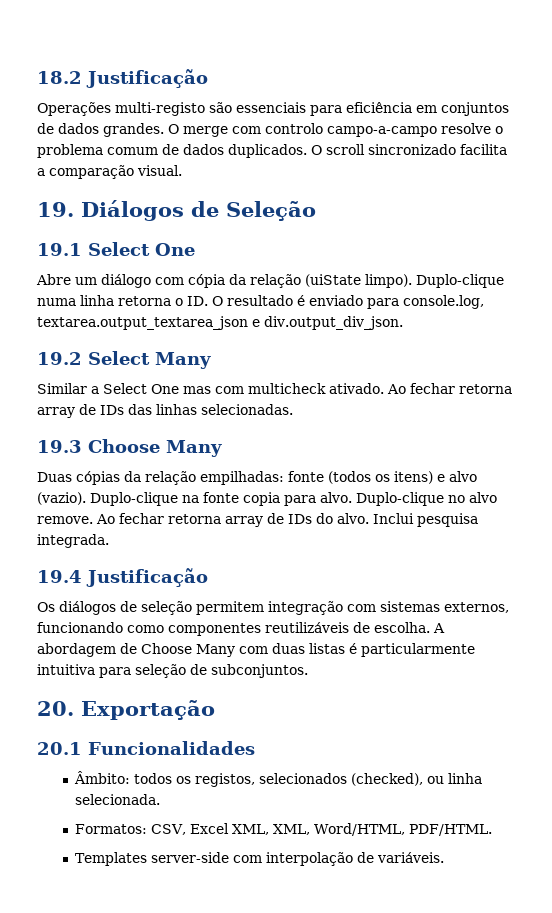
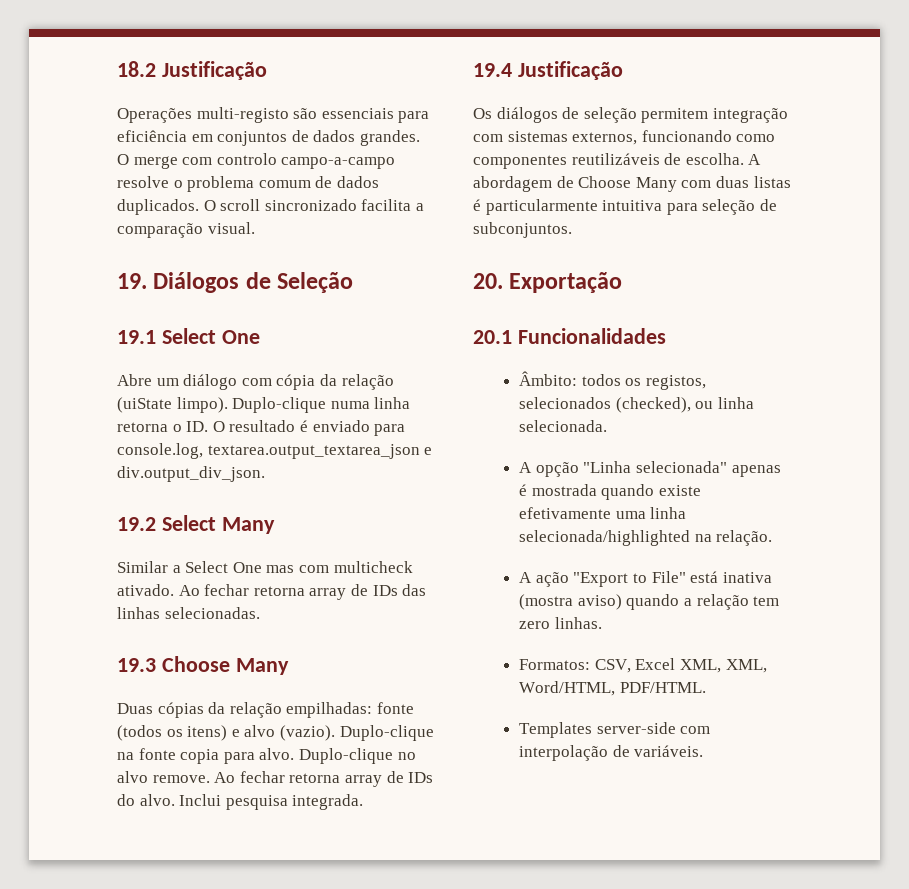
(161, 799) none -> [519,461,781,477] [519,484,701,500] [519,507,687,519] [519,530,773,546] [519,571,772,587] [519,594,780,610] [519,617,602,629] // A opção "Linha selecionada" apenas é mostrada quando existe efetivamente uma linha selecionada/highlighted na relação. // A ação "Export to File" está inativa (mostra aviso) quando a relação tem zero linhas.

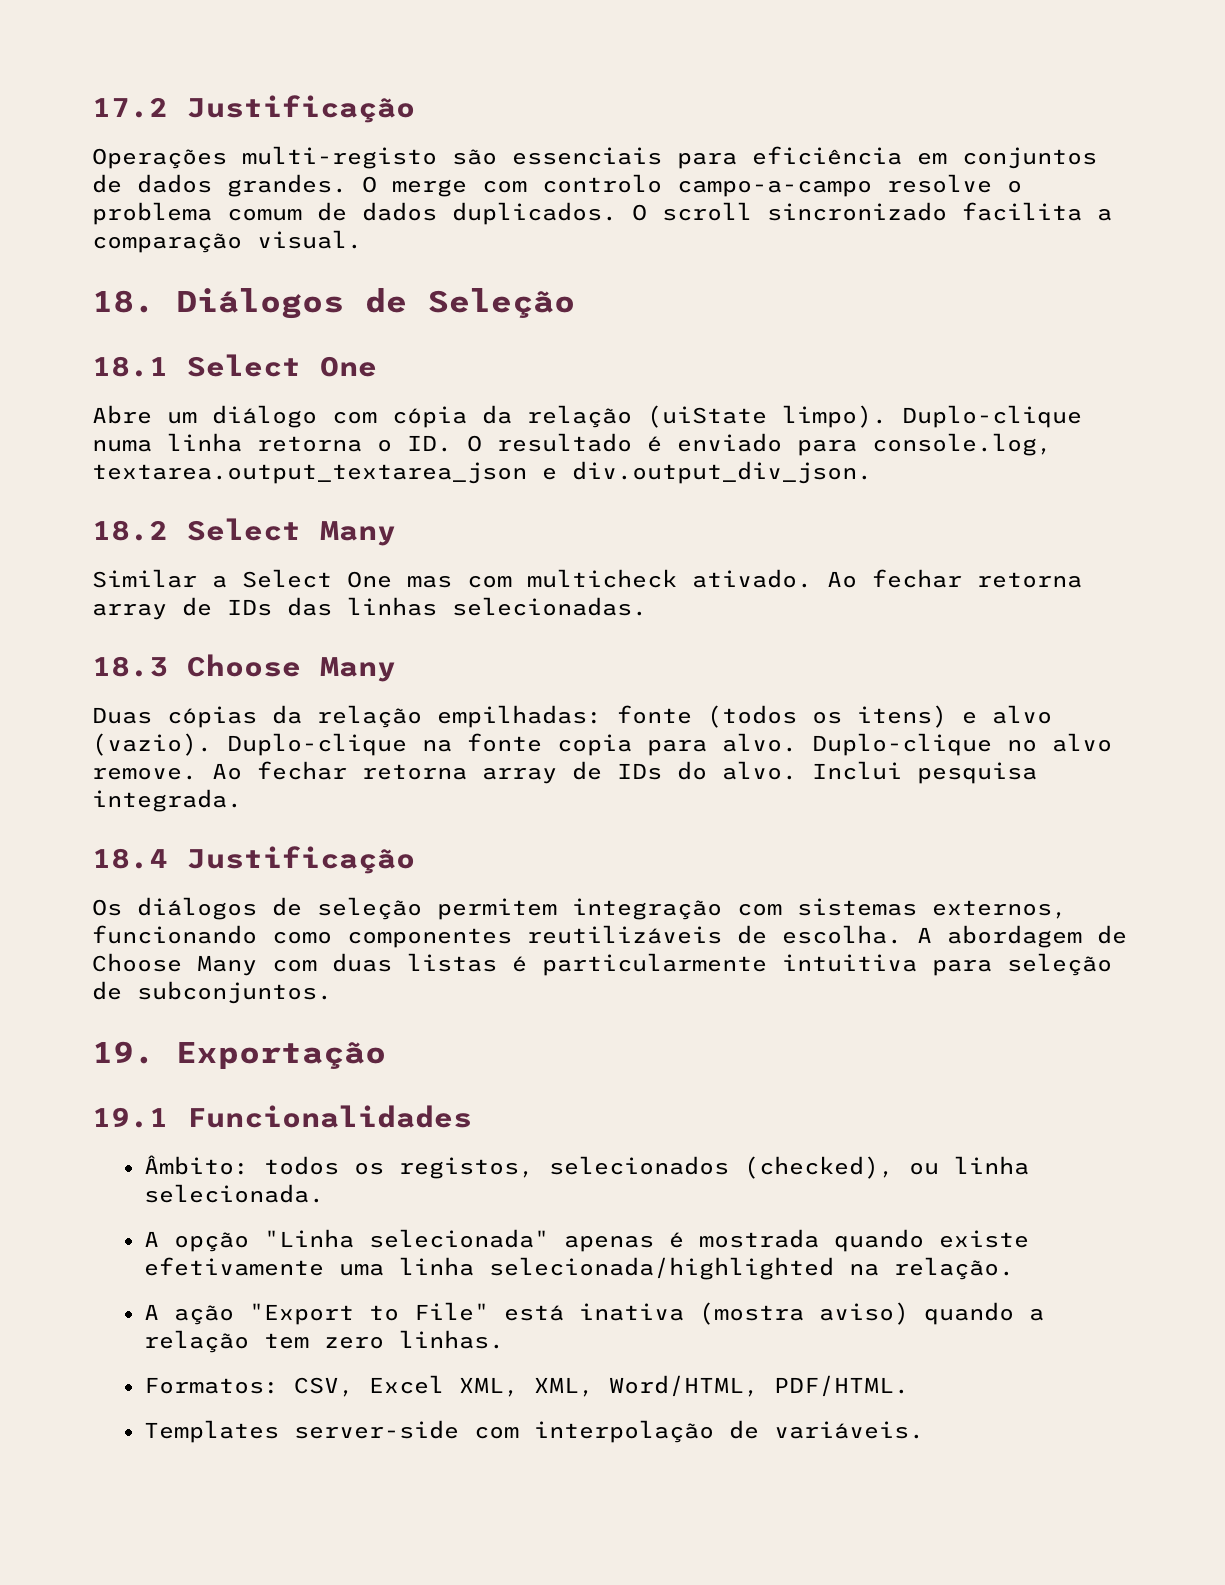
[117,61,156,77] 18.2 -> [92,97,168,118] 17.2
[117,273,147,289] 19. -> [92,290,155,313] 18.
[117,330,156,344] 19.1 -> [92,356,168,377] 18.1
[117,517,156,531] 19.2 -> [92,520,168,541] 18.2
[117,658,156,672] 19.3 -> [92,656,168,677] 18.3
[473,63,512,77] 19.4 -> [92,848,168,869] 18.4
[473,273,503,289] 20. -> [92,1041,155,1064] 19.
[473,330,512,344] 20.1 -> [92,1107,168,1128] 19.1

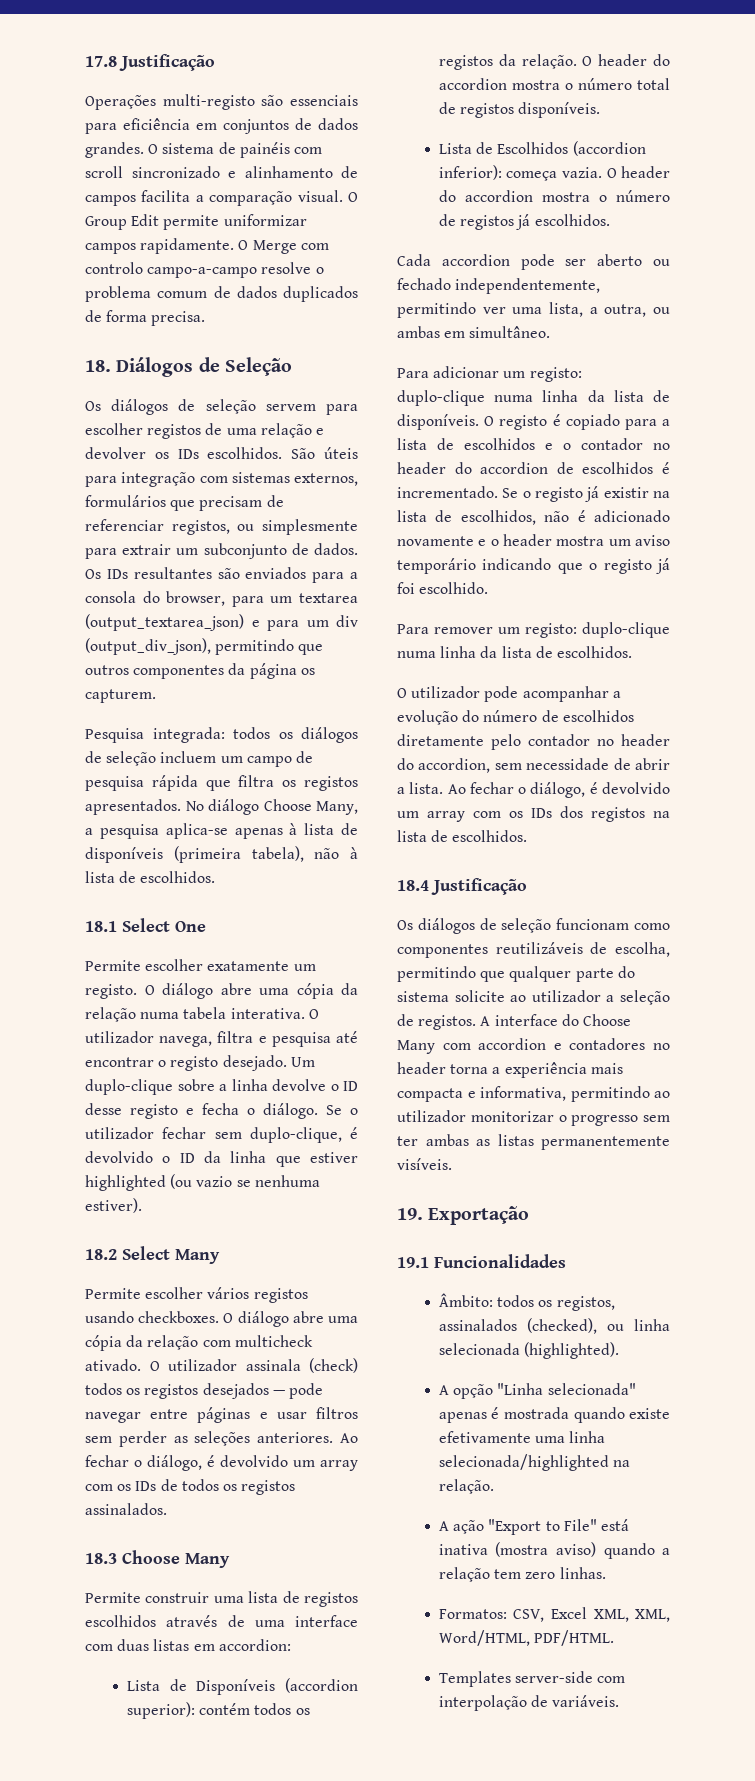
[92,97,168,118] 17.2 -> [85,56,117,67] 17.8
[392,179,467,197] merge -> [162,142,322,158] [85,166,358,178] [85,190,358,206] [85,214,307,230] [85,238,297,254] sistema de painéis com scroll sincronizado e alinhamento de campos facilita a comparação visual. O Group Edit permite uniformizar campos rapidamente. O Merge
[452,202,1112,225] [92,230,362,253] [92,288,575,319] [92,354,377,377] [92,405,1082,428] [92,433,1052,456] [92,461,872,484] [92,518,396,546] [92,569,1082,588] [92,597,647,620] [92,654,396,682] [92,705,1052,728] [92,733,1112,756] [92,761,1037,784] [92,789,242,812] duplicados. O scroll sincronizado facilita a comparação visual. // 18. Diálogos de Seleção // 18.1 Select One // Abre um diálogo com cópia da relação (uiState limpo). Duplo-clique numa linha retorna o ID. O resultado é enviado para console.log, textarea.output_textarea_json e div.output_div_json. // 18.2 Select Many // Similar a Select One mas com multicheck ativado. Ao fechar retorna array de IDs das linhas selecionadas. // 18.3 Choose Many // Duas cópias da relação empilhadas: fonte (todos os itens) e alvo (vazio). Duplo-clique na fonte copia para alvo. Duplo-clique no alvo remove. Ao fechar retorna array de IDs do alvo. Inclui pesquisa integrada. -> [283,286,358,302] [85,310,206,326] [85,357,292,377] [85,399,358,415] [85,423,324,439] [85,447,358,459] [85,472,358,487] [85,495,284,511] [85,519,358,535] [85,543,358,559] [85,567,358,583] [85,591,358,607] [85,614,358,631] [85,638,324,655] [85,663,315,679] [85,689,156,703] [85,727,358,743] [85,751,313,767] [85,775,358,791] [85,799,358,815] [85,823,358,839] [85,846,358,863] [85,871,216,883] [85,918,206,932] [85,959,316,971] [85,983,358,999] [85,1007,319,1022] [85,1031,358,1047] [85,1055,315,1071] [85,1079,358,1095] [85,1103,358,1119] [85,1127,358,1143] [85,1151,358,1167] [85,1174,320,1191] [85,1198,142,1213] [85,1246,220,1264] [85,1287,308,1303] [85,1311,358,1327] [85,1335,313,1351] [85,1358,358,1373] [85,1383,323,1399] [85,1407,358,1423] [85,1431,358,1447] [85,1455,358,1471] [85,1479,296,1495] [85,1503,167,1515] [85,1550,230,1568] [85,1591,358,1607] [85,1615,358,1627] [85,1639,291,1651] [126,1678,358,1695] [126,1702,310,1719] [438,54,670,70] [438,78,670,90] [438,102,601,118] [438,141,646,156] [438,165,670,181] [438,190,670,202] [438,214,610,230] [397,254,670,270] [397,278,601,294] [397,302,670,318] [397,326,551,338] [397,366,582,382] [397,390,670,406] [397,414,670,430] [397,438,670,450] [397,462,670,474] [397,486,670,502] [397,510,670,525] [397,534,670,546] [397,558,670,574] [397,582,489,594] [397,622,670,638] [397,646,632,658] [397,686,621,702] [397,710,634,725] [397,734,670,750] [397,758,670,773] [397,782,670,798] [397,806,670,822] [397,830,528,842] duplicados de forma precisa. // 18. Diálogos de Seleção // Os diálogos de seleção servem para escolher registos de uma relação e devolver os IDs escolhidos. São úteis para integração com sistemas externos, formulários que precisam de referenciar registos, ou simplesmente para extrair um subconjunto de dados. Os IDs resultantes são enviados para a consola do browser, para um textarea (output_textarea_json) e para um div (output_div_json), permitindo que outros componentes da página os capturem. // Pesquisa integrada: todos os diálogos de seleção incluem um campo de pesquisa rápida que filtra os registos apresentados. No diálogo Choose Many, a pesquisa aplica-se apenas à lista de disponíveis (primeira tabela), não à lista de escolhidos. // 18.1 Select One // Permite escolher exatamente um registo. O diálogo abre uma cópia da relação numa tabela interativa. O utilizador navega, filtra e pesquisa até encontrar o registo desejado. Um duplo-clique sobre a linha devolve o ID desse registo e fecha o diálogo. Se o utilizador fechar sem duplo-clique, é devolvido o ID da linha que estiver highlighted (ou vazio se nenhuma estiver). // 18.2 Select Many // Permite escolher vários registos usando checkboxes. O diálogo abre uma cópia da relação com multicheck ativado. O utilizador assinala (check) todos os registos desejados — pode navegar entre páginas e usar filtros sem perder as seleções anteriores. Ao fechar o diálogo, é devolvido um array com os IDs de todos os registos assinalados. // 18.3 Choose Many // Permite construir uma lista de registos escolhidos através de uma interface com duas listas em accordion: // Lista de Disponíveis (accordion superior): contém todos os registos da relação. O header do accordion mostra o número total de registos disponíveis. // Lista de Escolhidos (accordion inferior): começa vazia. O header do accordion mostra o número de registos já escolhidos. // Cada accordion pode ser aberto ou fechado independentemente, permitindo ver uma lista, a outra, ou ambas em simultâneo. // Para adicionar um registo: duplo-clique numa linha da lista de disponíveis. O registo é copiado para a lista de escolhidos e o contador no header do accordion de escolhidos é incrementado. Se o registo já existir na lista de escolhidos, não é adicionado novamente e o header mostra um aviso temporário indicando que o registo já foi escolhido. // Para remover um registo: duplo-clique numa linha da lista de escolhidos. // O utilizador pode acompanhar a evolução do número de escolhidos diretamente pelo contador no header do accordion, sem necessidade de abrir a lista. Ao fechar o diálogo, é devolvido um array com os IDs dos registos na lista de escolhidos.
[437,898,1067,920] [92,925,1127,948] [92,953,1112,976] [92,981,332,1004] permitem integração com sistemas externos, funcionando como componentes reutilizáveis de escolha. A abordagem de Choose Many com duas listas é particularmente intuitiva para seleção de subconjuntos. -> [556,918,670,930] [397,942,670,958] [397,966,635,982] [397,990,670,1005] [397,1014,631,1030] [397,1038,670,1054] [397,1062,623,1078] [397,1086,670,1102] [397,1110,670,1126] [397,1134,670,1150] [397,1158,452,1170] funcionam como componentes reutilizáveis de escolha, permitindo que qualquer parte do sistema solicite ao utilizador a seleção de registos. A interface do Choose Many com accordion e contadores no header torna a experiência mais compacta e informativa, permitindo ao utilizador monitorizar o progresso sem ter ambas as listas permanentemente visíveis.
[549,1156,730,1175] selecionados -> [438,1319,517,1331] assinalados
[144,1184,325,1203] selecionada. -> [438,1342,620,1359] selecionada (highlighted).

